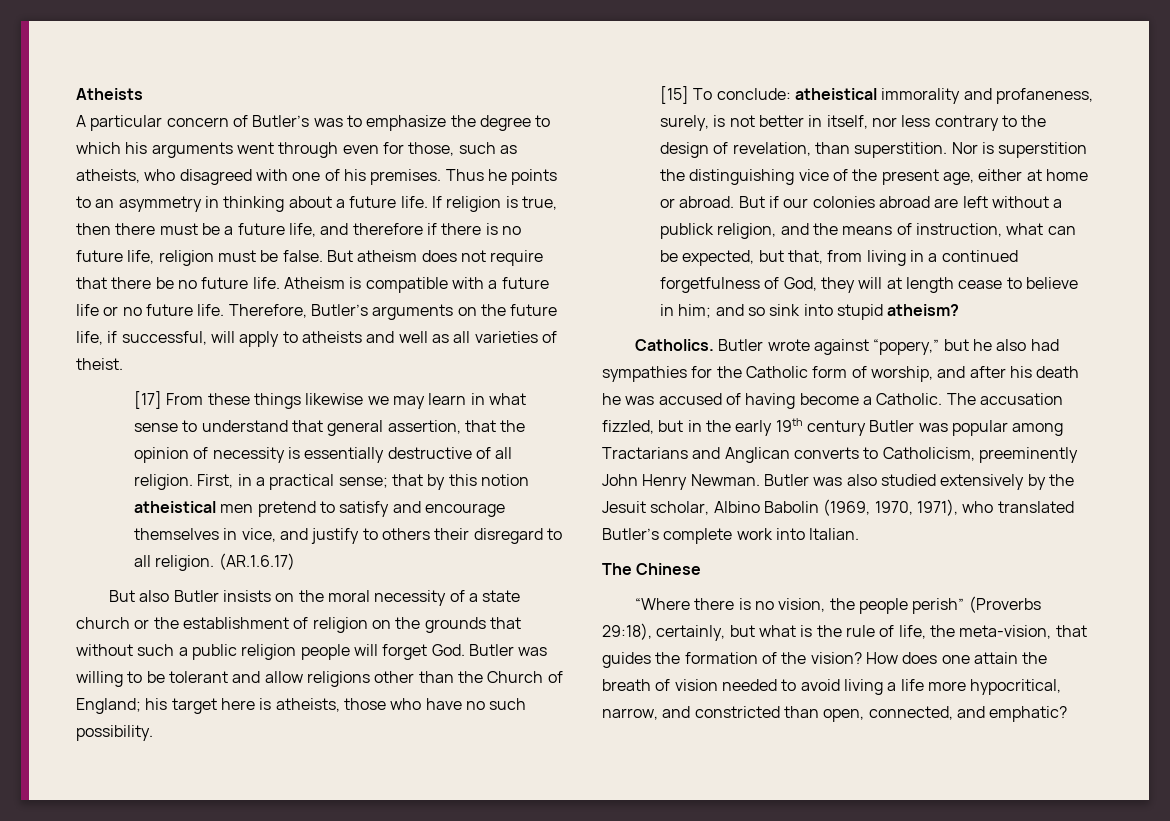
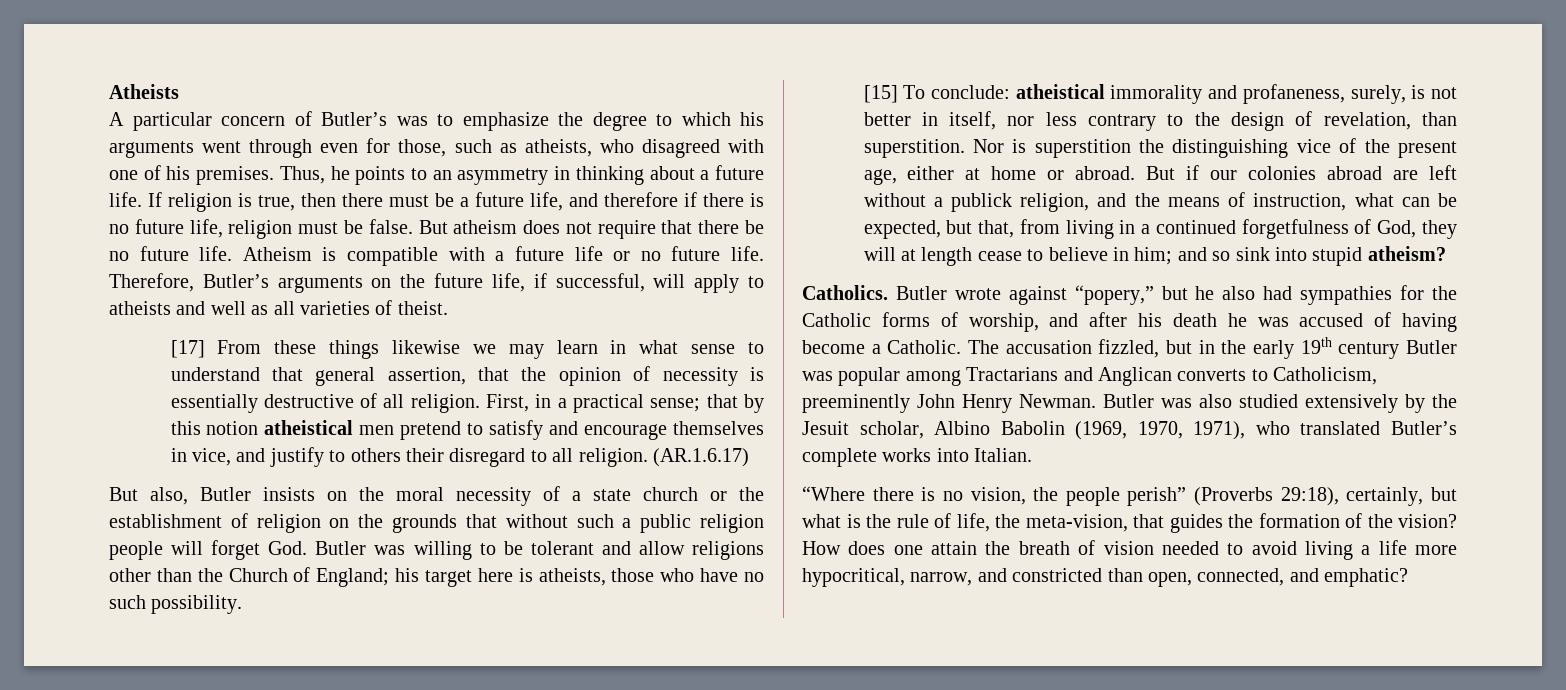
[445,169,484,181] Thus -> [279,166,325,184] Thus,
[139,590,170,602] also -> [150,487,188,505] also,
[812,366,848,378] form -> [881,312,930,327] forms
[736,528,773,540] work -> [882,448,932,462] works
[602,563,702,575] // The Chinese -> (1033, 455) none

